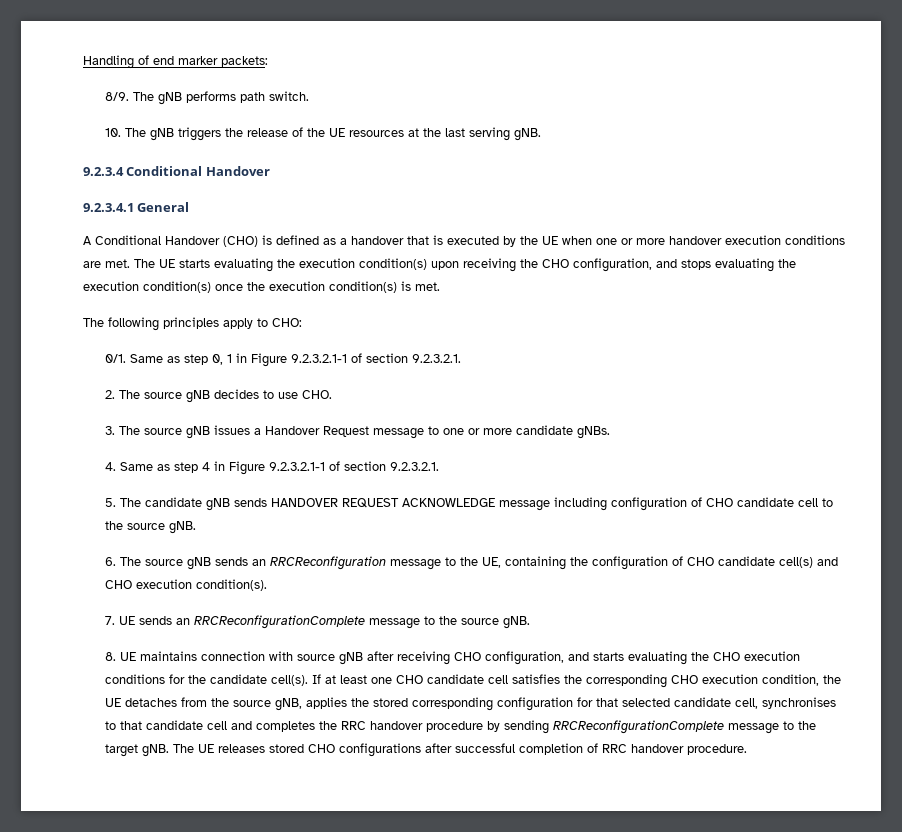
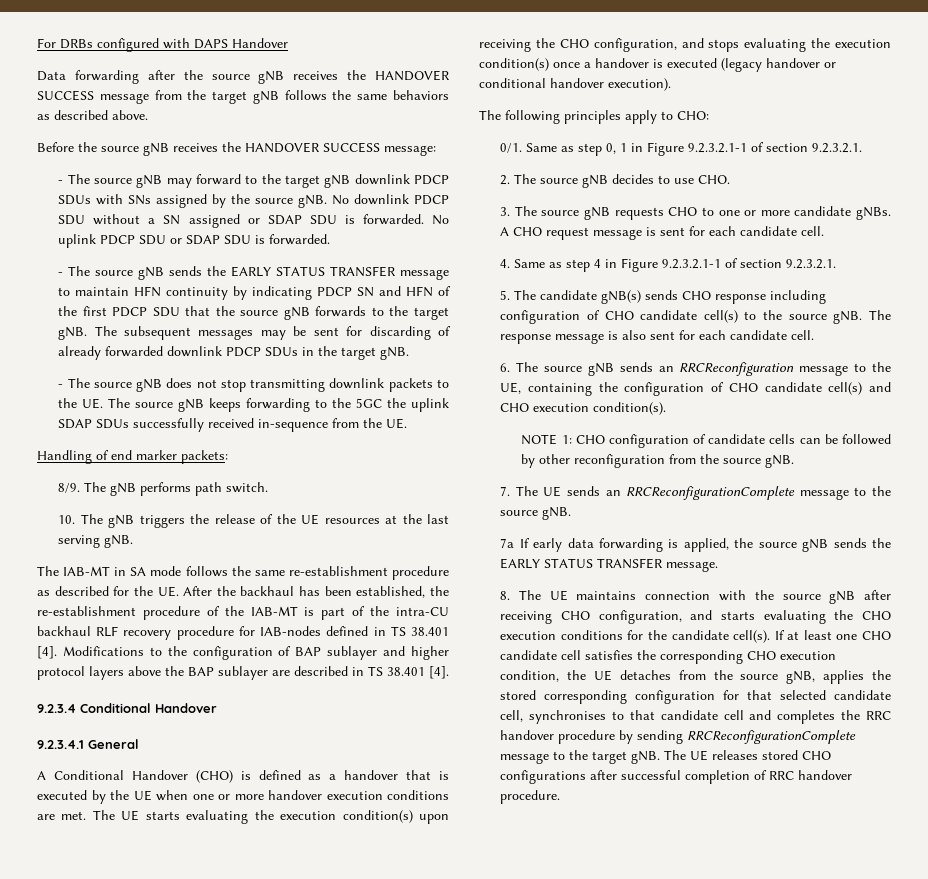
(83, 62) none -> [37,38,288,52] [37,70,450,84] [37,90,449,104] [37,110,148,120] [37,142,436,156] [58,174,449,188] [58,194,450,208] [58,214,449,228] [58,234,331,248] [58,266,450,280] [58,286,452,300] [58,306,449,320] [58,326,451,340] [58,346,410,360] [58,378,449,392] [58,398,450,412] [58,418,408,432] For DRBs configured with DAPS Handover // Data forwarding after the source gNB receives the HANDOVER SUCCESS message from the target gNB follows the same behaviors as described above. // Before the source gNB receives the HANDOVER SUCCESS message: // - The source gNB may forward to the target gNB downlink PDCP SDUs with SNs assigned by the source gNB. No downlink PDCP SDU without a SN assigned or SDAP SDU is forwarded. No uplink PDCP SDU or SDAP SDU is forwarded. // - The source gNB sends the EARLY STATUS TRANSFER message to maintain HFN continuity by indicating PDCP SN and HFN of the first PDCP SDU that the source gNB forwards to the target gNB. The subsequent messages may be sent for discarding of already forwarded downlink PDCP SDUs in the target gNB. // - The source gNB does not stop transmitting downlink packets to the UE. The source gNB keeps forwarding to the 5GC the uplink SDAP SDUs successfully received in-sequence from the UE. //
(542, 134) none -> [37,566,449,580] [37,586,449,598] [37,606,450,620] [37,626,450,640] [37,646,450,660] [37,666,449,680] // The IAB-MT in SA mode follows the same re-establishment procedure as described for the UE. After the backhaul has been established, the re-establishment procedure of the IAB-MT is part of the intra-CU backhaul RLF recovery procedure for IAB-nodes defined in TS 38.401 [4]. Modifications to the configuration of BAP sublayer and higher protocol layers above the BAP sublayer are described in TS 38.401 [4].
[247,281,440,293] the execution condition(s) is met. -> [584,58,836,72] [479,78,671,91] a handover is executed (legacy handover or conditional handover execution).
[214,425,425,439] issues a Handover Request message -> [614,207,698,220] requests CHO
(611, 432) none -> [500,226,825,240] A CHO request message is sent for each candidate cell.
[206,498,551,511] gNB sends HANDOVER REQUEST ACKNOWLEDGE message -> [601,290,767,304] gNB(s) sends CHO response
[798,498,834,507] [105,521,197,534] cell to the source gNB. -> [703,310,891,324] [500,330,815,344] cell(s) to the source gNB. The response message is also sent for each candidate cell.
(268, 585) none -> [521,434,891,448] [521,454,795,468] // NOTE 1: CHO configuration of candidate cells can be followed by other reconfiguration from the source gNB.
(116, 620) none -> [515,486,538,496] The
(531, 622) none -> [500,538,892,552] [500,558,719,572] // 7a If early data forwarding is applied, the source gNB sends the EARLY STATUS TRANSFER message.
(117, 656) none -> [518,590,541,600] The
(294, 656) none -> [754,590,774,600] the

